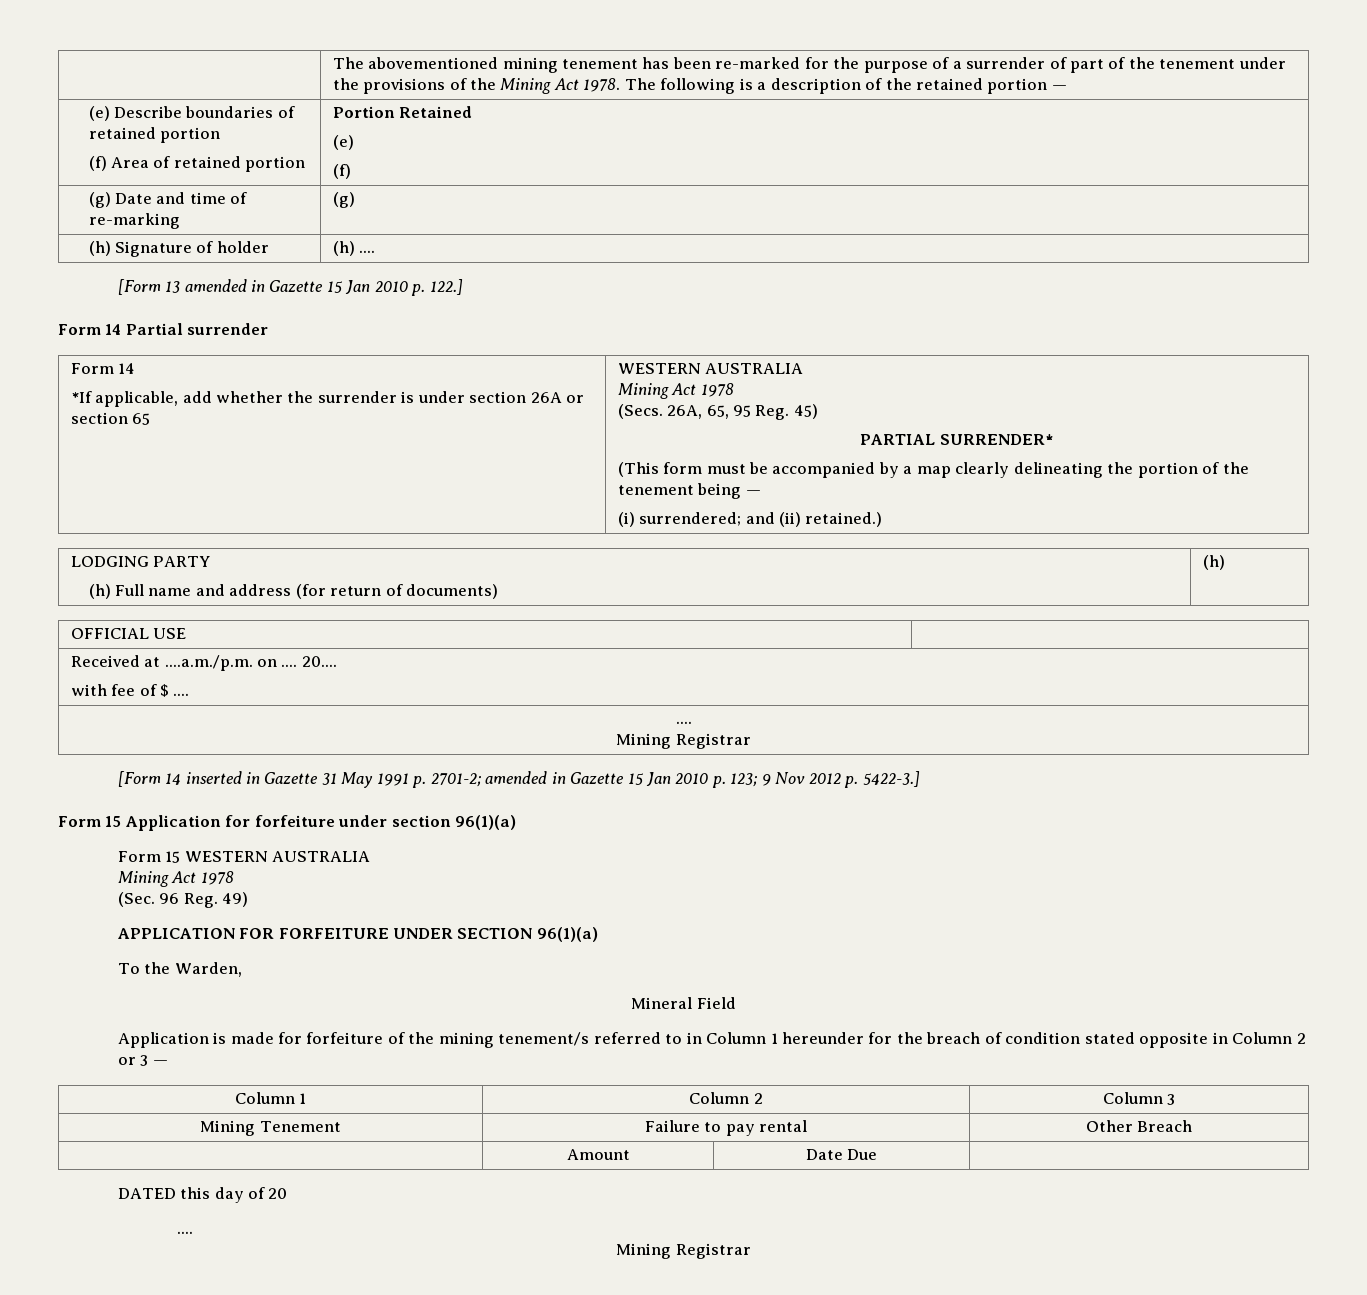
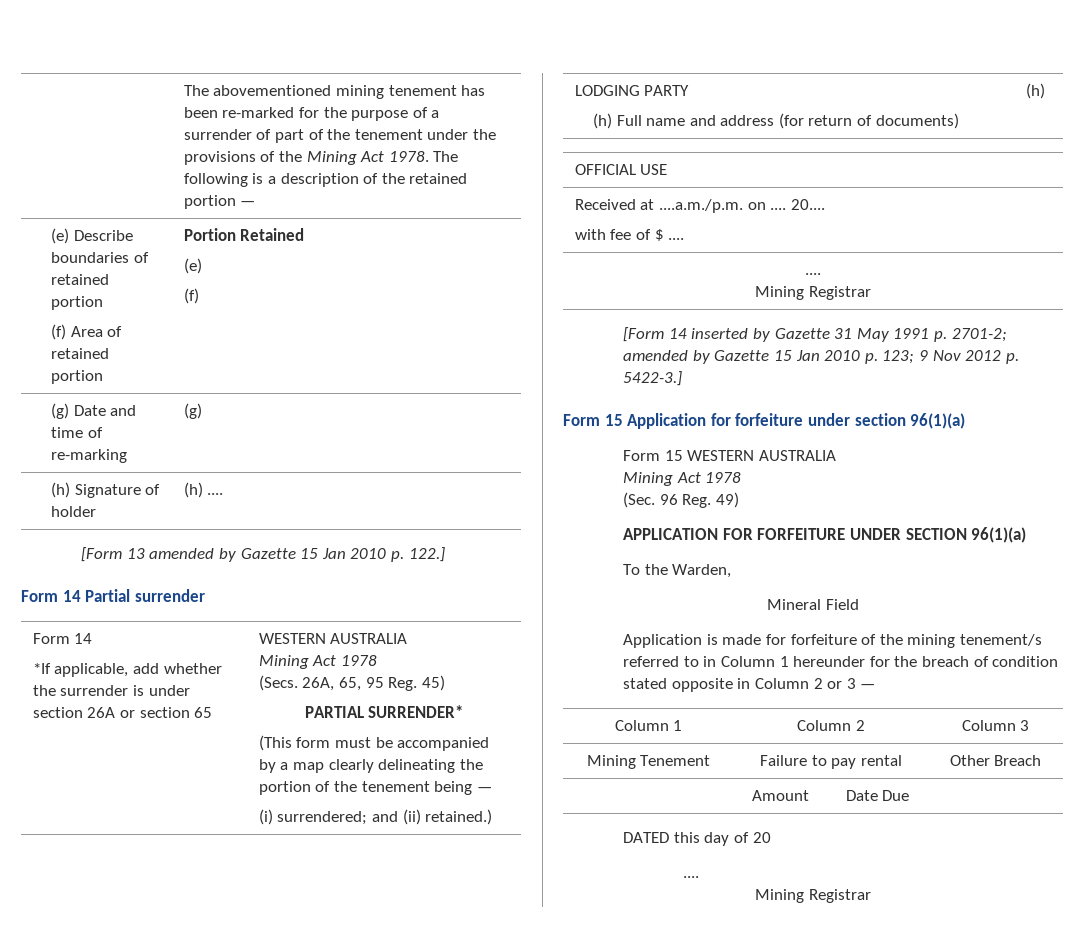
[251,280,266,292] in -> [218,548,236,562] by
[246,772,261,784] in -> [752,328,770,342] by
[551,772,566,784] in -> [692,350,710,364] by

